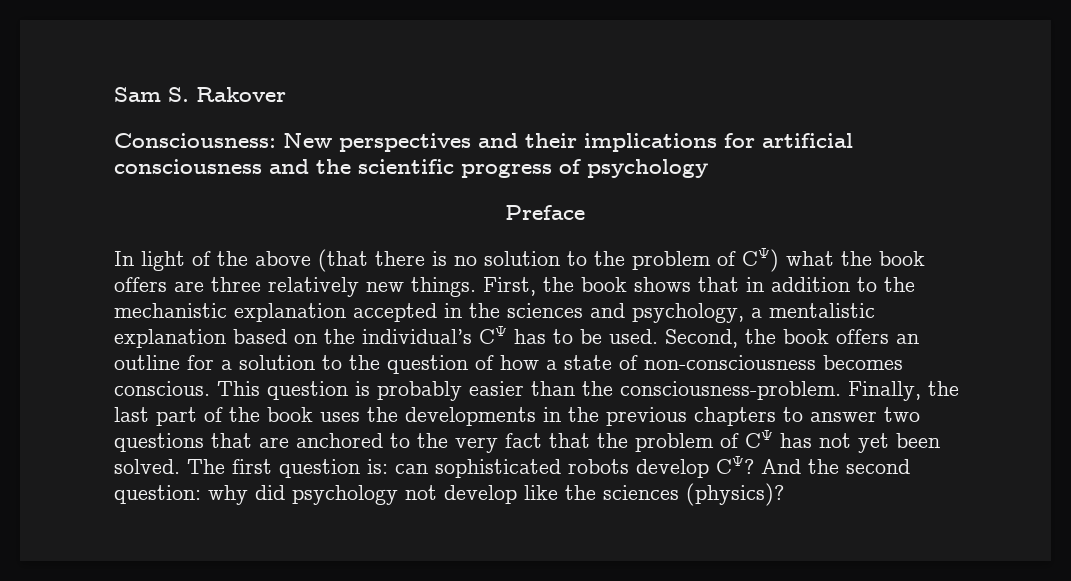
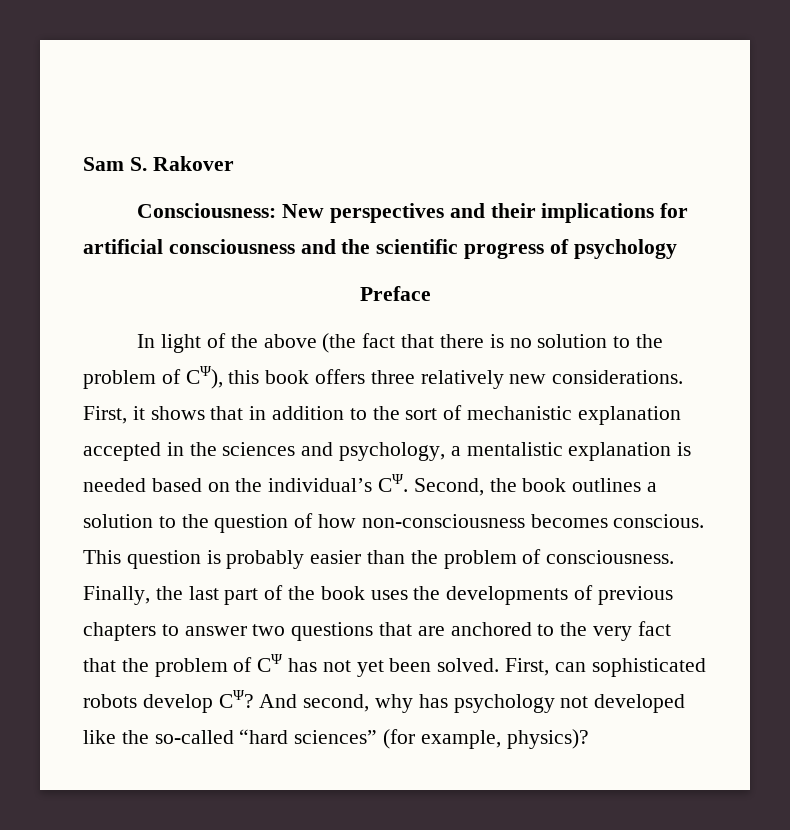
[318,249,368,272] (that -> [322,333,435,353] (the fact that
[742,248,925,272] [114,277,204,292] CΨ) what the book offers are -> [185,366,366,389] CΨ), this book offers
[411,277,627,297] things. First, the book -> [552,370,684,384] [83,406,145,424] considerations. First, it
(915, 284) none -> [405,405,463,420] sort of
(226, 338) none -> [677,442,692,456] [83,478,146,492] is needed
[479,326,919,348] [114,355,214,370] CΨ has to be used. Second, the book offers an outline for -> [378,474,642,496] CΨ. Second, the book outlines
[546,355,638,370] a state of -> (357, 521) none
[620,381,841,400] consciousness-problem. -> [443,549,675,569] problem of consciousness.
[543,407,599,422] in the -> [574,585,594,600] of
[187,459,388,478] The first question is: -> [505,658,550,676] First,
[808,459,910,474] [114,485,285,505] the second question: why did -> [303,694,448,713] second, why has
[444,485,517,504] develop -> [594,694,686,713] developed
[603,483,784,506] sciences (physics)? -> [154,729,589,749] so-called “hard sciences” (for example, physics)?

